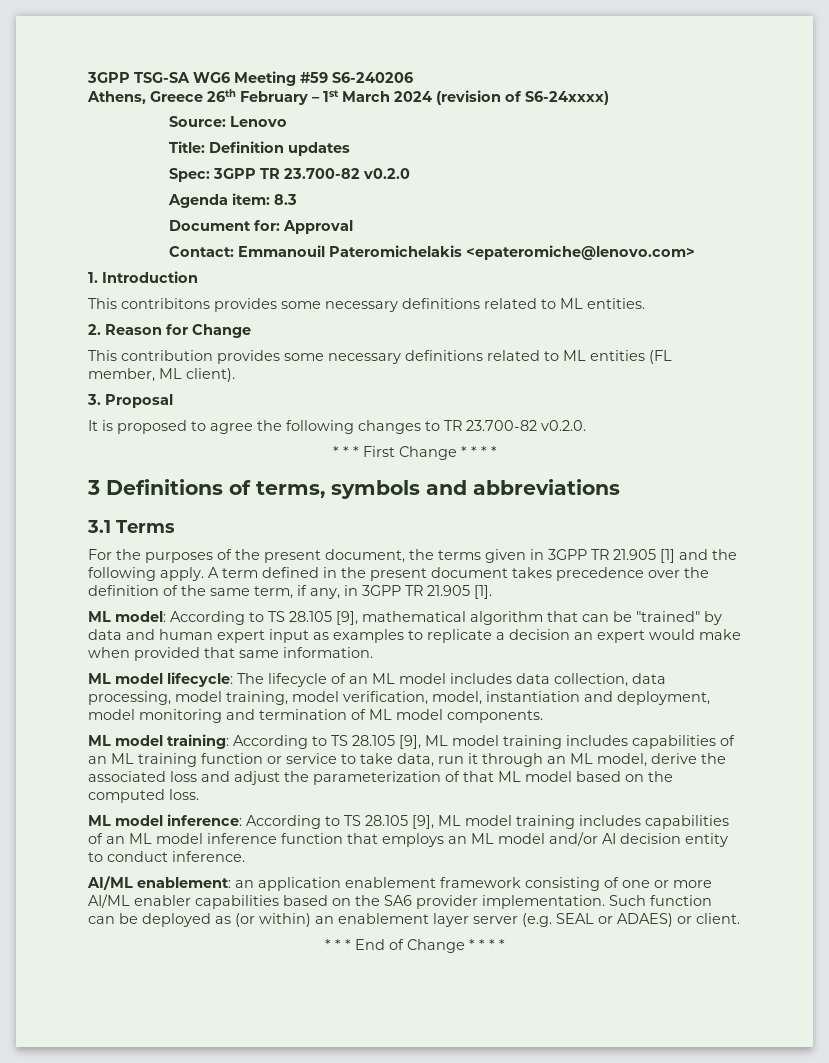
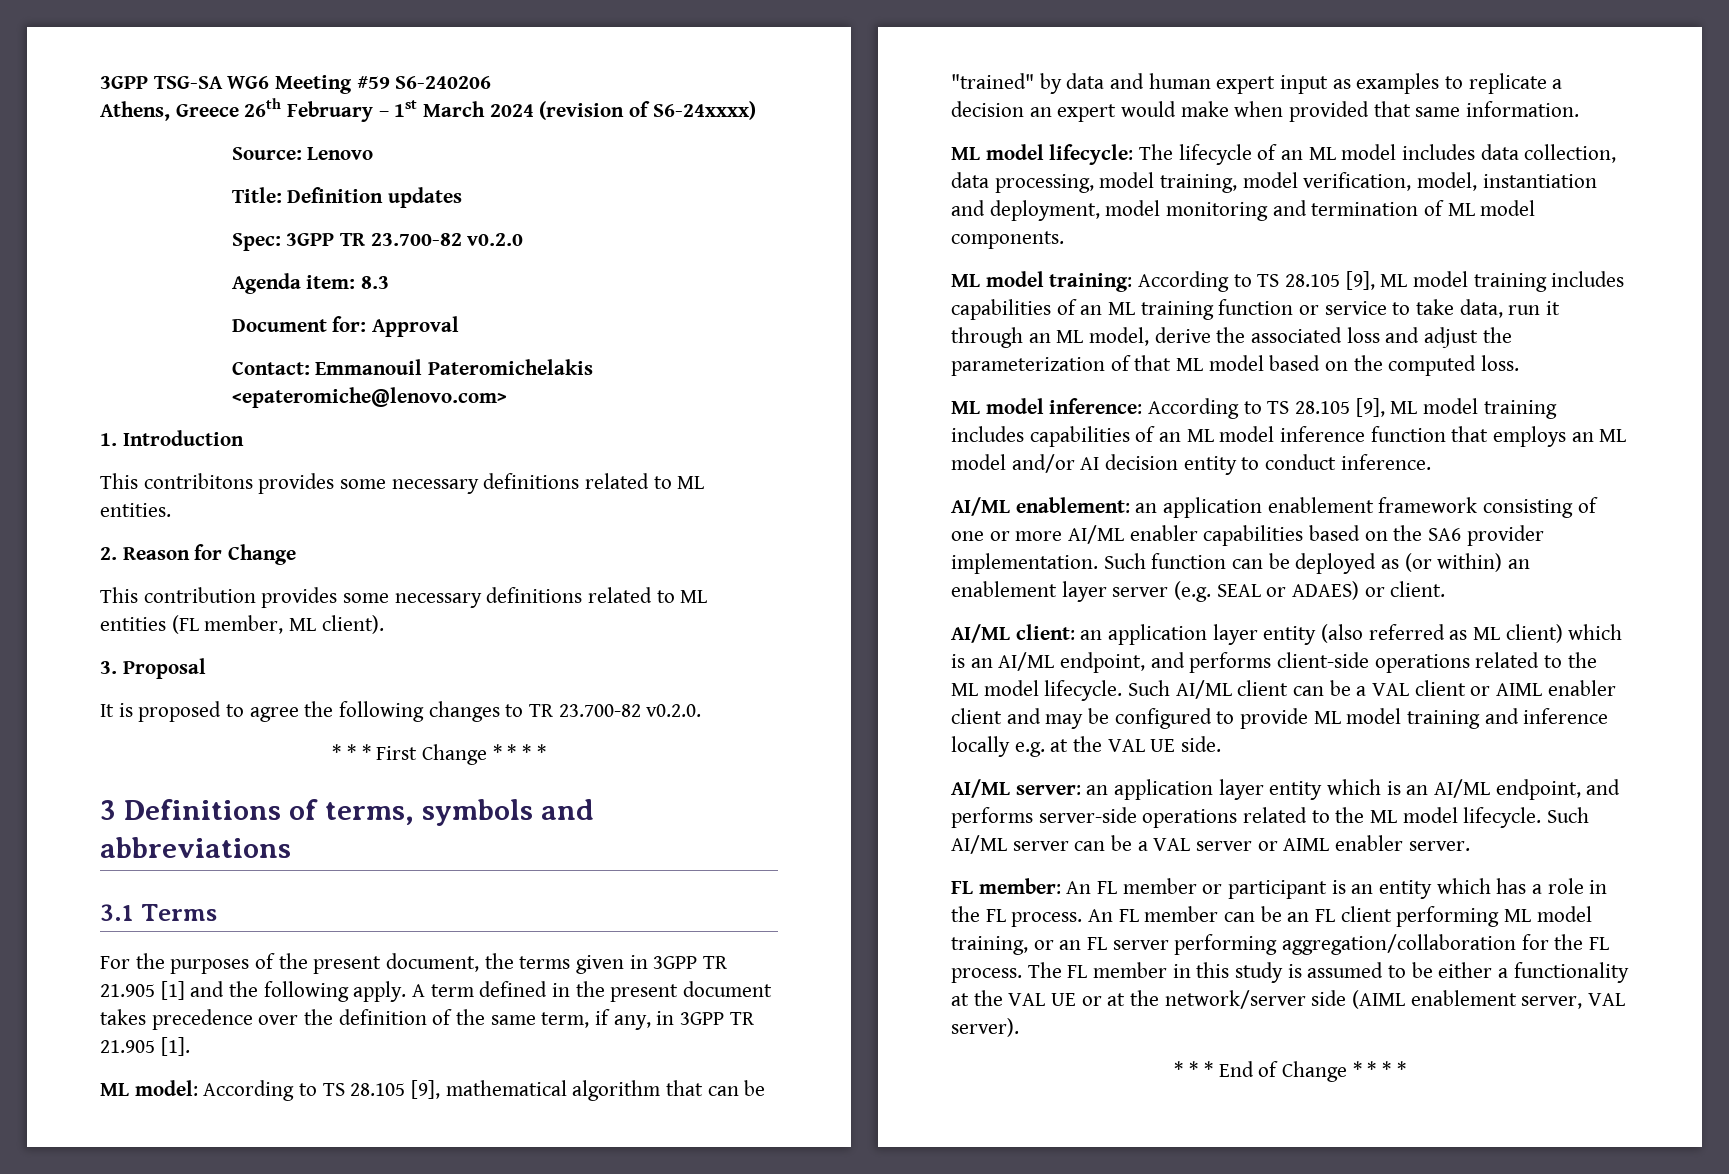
(740, 918) none -> [951,624,1623,645] [951,652,1597,673] [951,680,1616,701] [951,708,1609,729] [951,736,1222,757] [951,779,1621,800] [951,807,1590,828] [951,835,1470,854] [951,878,1608,899] [951,906,1592,927] [951,934,1610,955] [951,962,1629,983] [951,990,1626,1009] [951,1018,1019,1037] // AI/ML client: an application layer entity (also referred as ML client) which is an AI/ML endpoint, and performs client-side operations related to the ML model lifecycle. Such AI/ML client can be a VAL client or AIML enabler client and may be configured to provide ML model training and inference locally e.g. at the VAL UE side. // AI/ML server: an application layer entity which is an AI/ML endpoint, and performs server-side operations related to the ML model lifecycle. Such AI/ML server can be a VAL server or AIML enabler server. // FL member: An FL member or participant is an entity which has a role in the FL process. An FL member can be an FL client performing ML model training, or an FL server performing aggregation/collaboration for the FL process. The FL member in this study is assumed to be either a functionality at the VAL UE or at the network/server side (AIML enablement server, VAL server).

